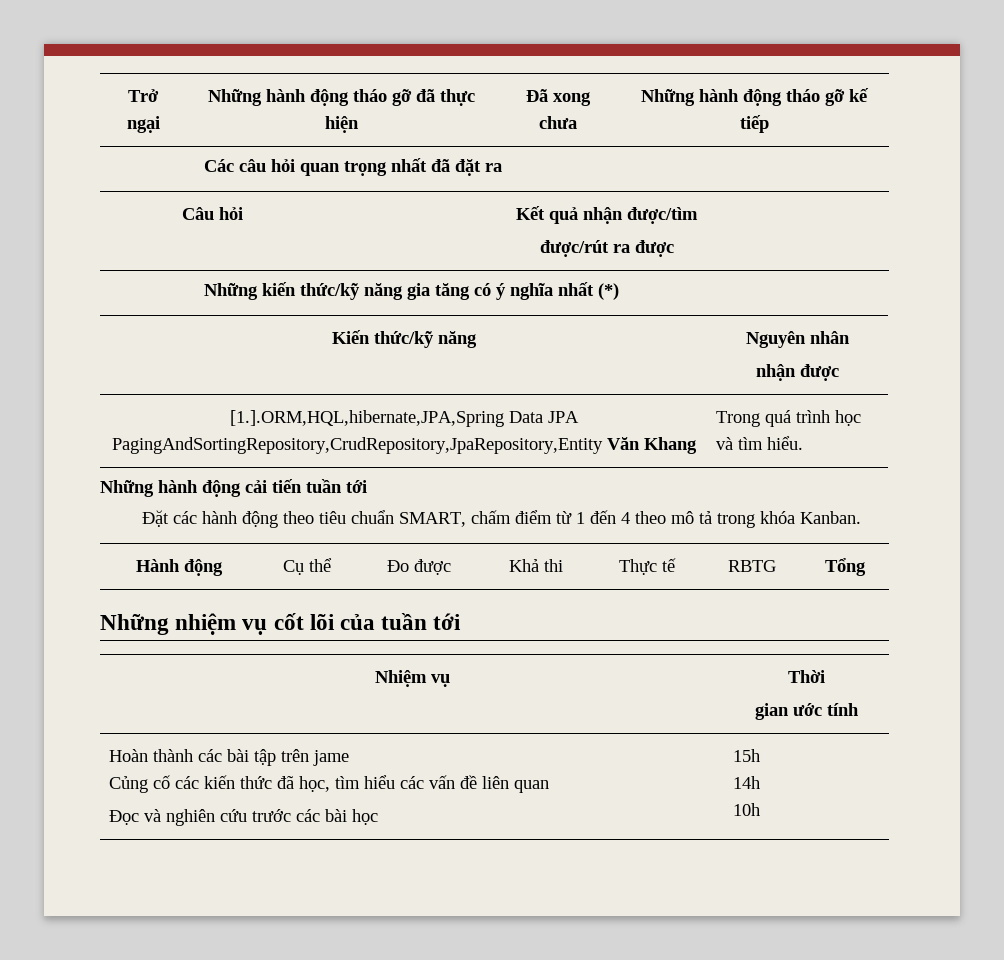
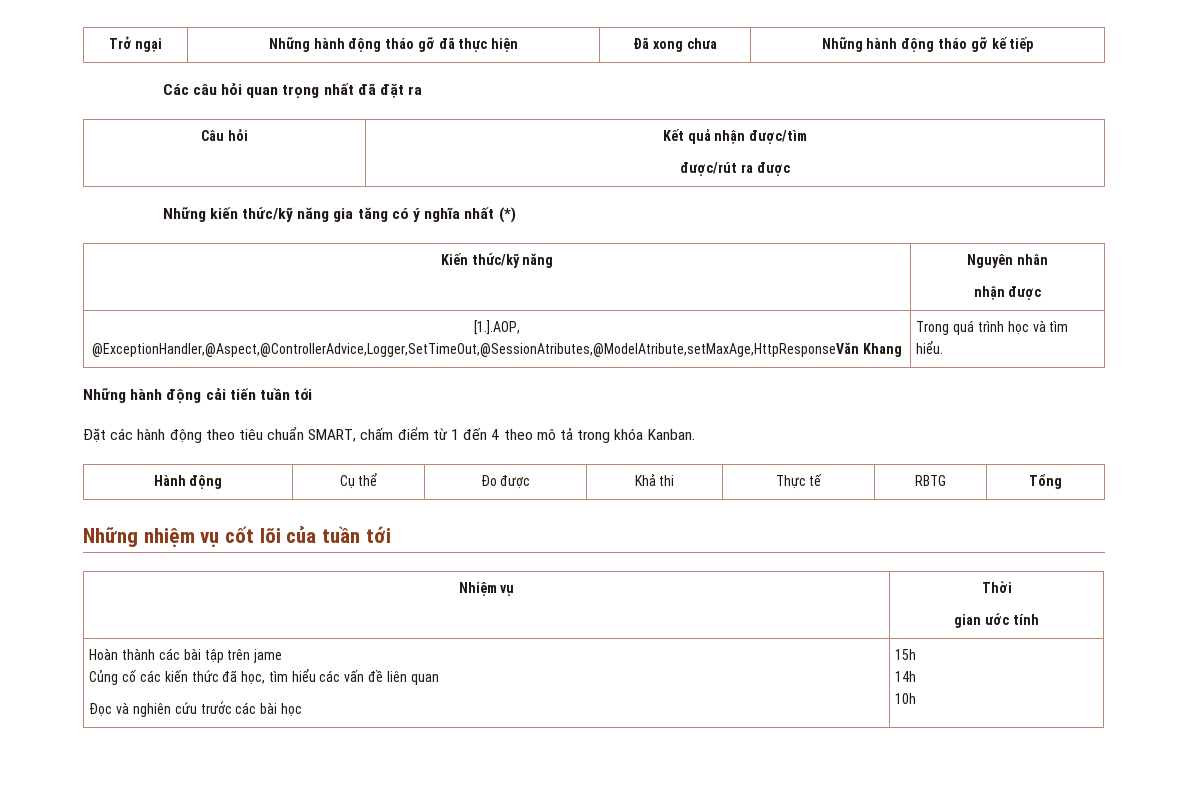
[230,410,579,427] [112,437,640,454] [1.].ORM,HQL,hibernate,JPA,Spring Data JPA PagingAndSortingRepository,CrudRepository,JpaRepository,Entity Văn -> [474,320,520,335] [92,342,860,357] [1.].AOP, @ExceptionHandler,@Aspect,@ControllerAdvice,Logger,SetTimeOut,@SessionAtributes,@ModelAtribute,setMaxAge,HttpResponseVăn

